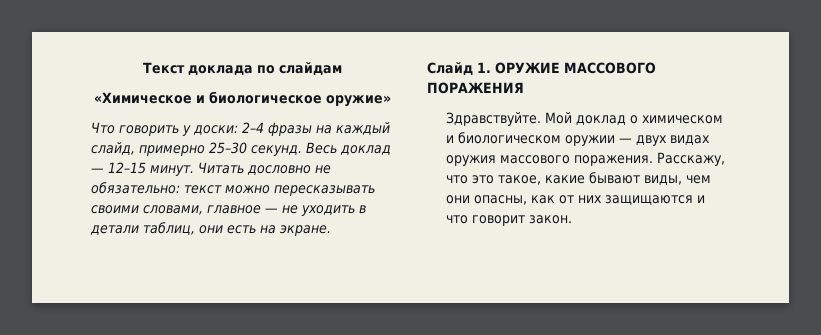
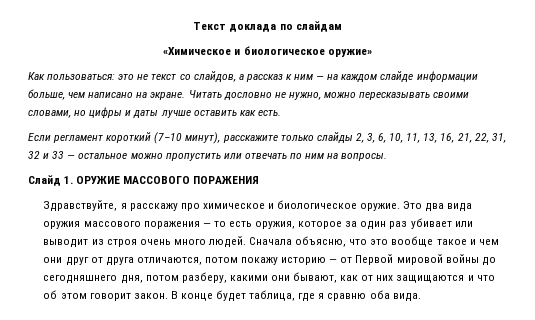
[91,122,390,136] [91,142,391,156] [91,162,194,176] Что говорить у доски: 2–4 фразы на каждый слайд, примерно 25–30 секунд. Весь доклад — 12–15 минут. -> [28,71,478,83] [28,89,186,100] Как пользоваться: это не текст со слайдов, а рассказ к ним — на каждом слайде информации больше, чем написано на экране.
[91,182,222,194] обязательно: текст -> [288,92,321,100] нужно,
[207,205,366,216] [90,222,331,236] главное — не уходить в детали таблиц, они есть на экране. -> [74,107,281,119] [28,132,506,144] [28,151,388,161] но цифры и даты лучше оставить как есть. // Если регламент короткий (7–10 минут), расскажите только слайды 2, 3, 6, 10, 11, 13, 16, 21, 22, 31, 32 и 33 — остальное можно пропустить или отвечать по ним на вопросы.
[445,112,723,126] [445,132,710,146] [445,152,725,166] [445,172,711,185] [445,195,527,205] Здравствуйте. Мой доклад о химическом и биологическом оружии — двух видах оружия массового поражения. Расскажу, что это такое, какие бывают виды, чем они опасны, -> [43,200,473,212] [43,218,473,230] [43,236,499,248] [43,254,496,266] [43,272,338,284] Здравствуйте, я расскажу про химическое и биологическое оружие. Это два вида оружия массового поражения — то есть оружия, которое за один раз убивает или выводит из строя очень много людей. Сначала объясню, что это вообще такое и чем они друг от друга отличаются, потом покажу историю — от Первой мировой войны до сегодняшнего дня, потом разберу, какими они бывают,
[471,215,572,226] говорит закон. -> [43,290,421,302] об этом говорит закон. В конце будет таблица, где я сравню оба вида.

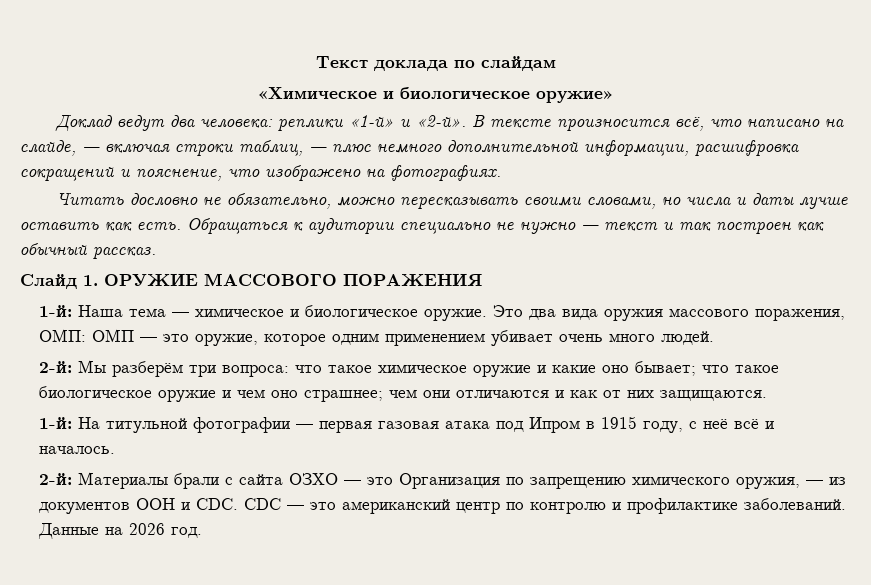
[28,71,478,83] [28,89,186,100] Как пользоваться: это не текст со слайдов, а рассказ к ним — на каждом слайде информации больше, чем написано на экране. -> [55,115,845,132] [20,140,799,157] [20,165,501,182] Доклад ведут два человека: реплики «1-й» и «2-й». В тексте произносится всё, что написано на слайде, — включая строки таблиц, — плюс немного дополнительной информации, расшифровка сокращений и пояснение, что изображено на фотографиях. //
[288,92,321,100] нужно, -> [227,193,332,209] обязательно,
[89,107,123,118] цифры -> [686,197,732,206] числа
[28,132,506,144] [28,151,388,161] // Если регламент короткий (7–10 минут), расскажите только слайды 2, 3, 6, 10, 11, 13, 16, 21, 22, 31, 32 и 33 — остальное можно пропустить или отвечать по ним на вопросы. -> [187,218,824,235] [20,243,156,260] Обращаться к аудитории специально не нужно — текст и так построен как обычный рассказ.
[43,200,200,212] Здравствуйте, я расскажу про -> [38,305,189,317] 1-й: Наша тема —
[143,218,473,230] [43,236,499,248] [43,254,496,266] [43,272,495,284] [43,290,421,302] поражения — то есть оружия, которое за один раз убивает или выводит из строя очень много людей. Сначала объясню, что это вообще такое и чем они друг от друга отличаются, потом покажу историю — от Первой мировой войны до сегодняшнего дня, потом разберу, какими они бывают, как от них защищаются и что об этом говорит закон. В конце будет таблица, где я сравню оба вида. -> [754,309,845,321] [38,329,714,346] [38,360,779,377] [38,386,767,402] [38,416,774,433] [38,446,115,454] [38,472,846,489] [38,498,846,514] [37,523,202,539] поражения, ОМП: ОМП — это оружие, которое одним применением убивает очень много людей. // 2-й: Мы разберём три вопроса: что такое химическое оружие и какие оно бывает; что такое биологическое оружие и чем оно страшнее; чем они отличаются и как от них защищаются. // 1-й: На титульной фотографии — первая газовая атака под Ипром в 1915 году, с неё всё и началось. // 2-й: Материалы брали с сайта ОЗХО — это Организация по запрещению химического оружия, — из документов ООН и CDC. CDC — это американский центр по контролю и профилактике заболеваний. Данные на 2026 год.

